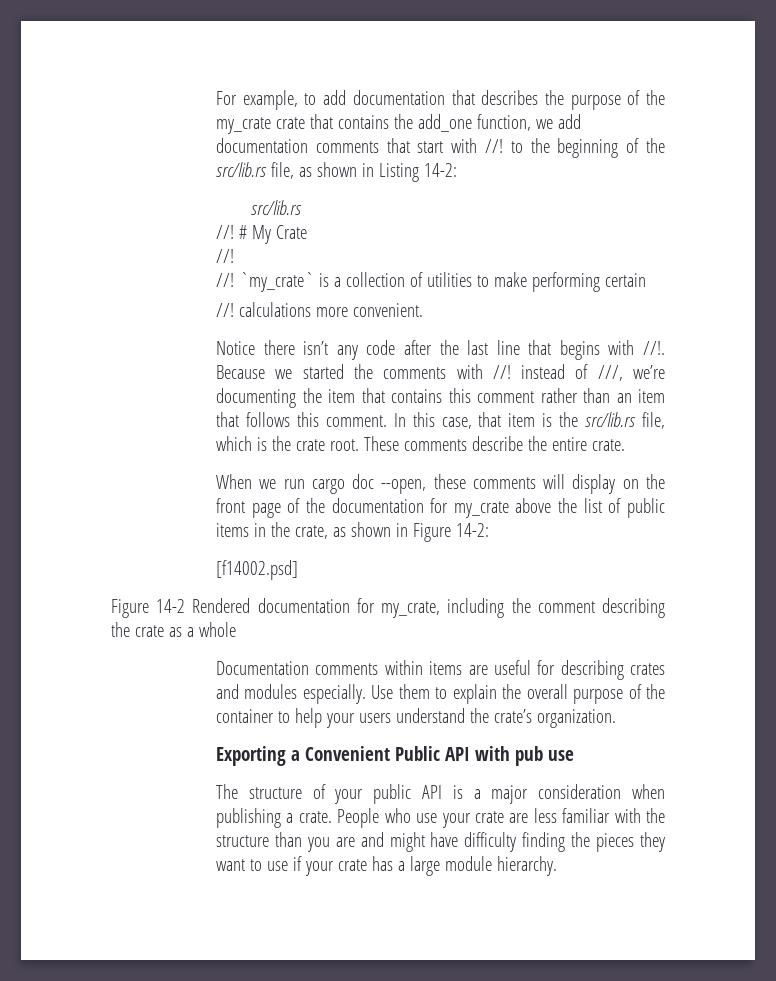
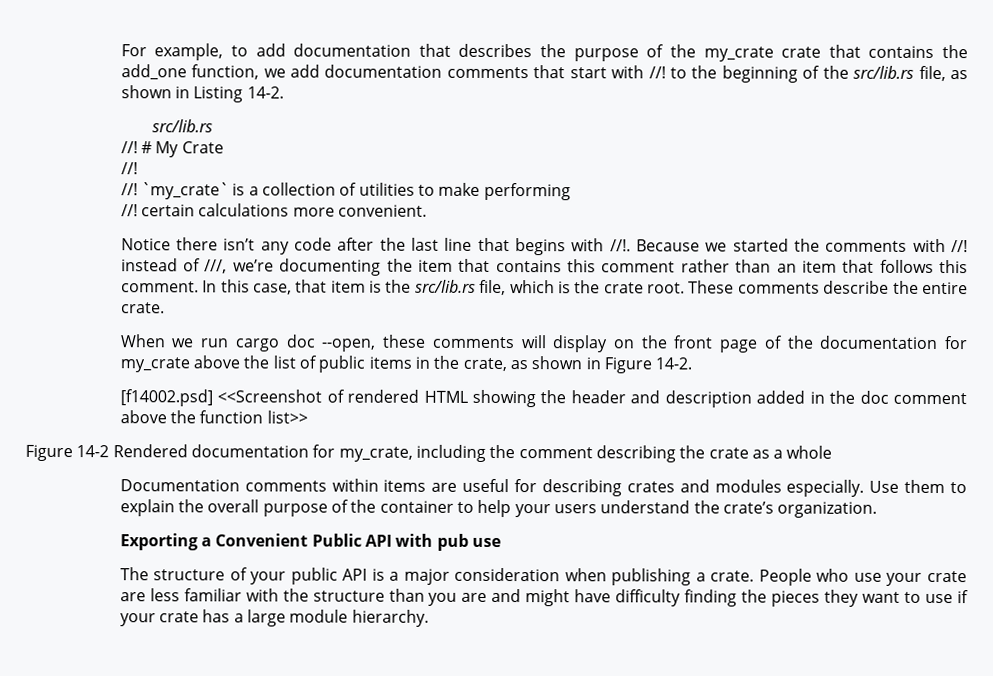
[423,163,457,177] 14-2: -> [246,86,284,99] 14-2.
[604,273,646,287] [216,303,235,317] certain // //! -> [120,204,196,217] // //! certain
[455,523,489,537] 14-2: -> [655,357,693,370] 14-2.
(299, 570) none -> [217,389,967,408] [119,410,308,424] <<Screenshot of rendered HTML showing the header and description added in the doc comment above the function list>>

